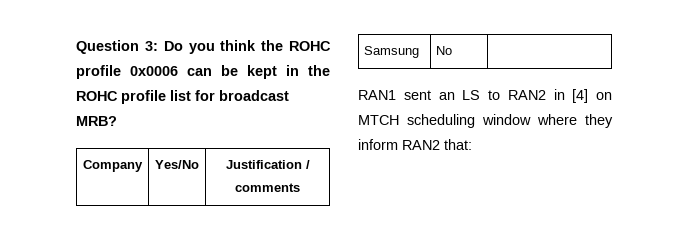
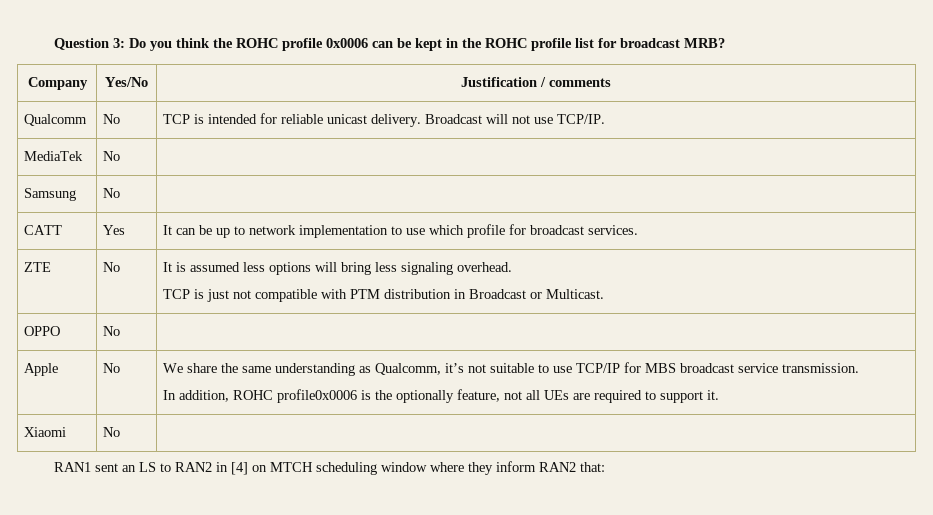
[364,46,420,58] Samsung -> [23,114,87,126] [102,114,120,124] [162,113,605,127] [23,151,83,161] [102,151,120,161] [23,188,76,201] [102,188,120,198] [23,225,62,235] [102,225,125,235] [162,224,638,238] [23,262,51,272] [102,262,120,272] [162,262,512,275] [162,289,604,302] [23,326,60,336] [102,326,120,336] [23,363,58,376] [102,363,120,373] [162,362,859,376] [162,389,719,403] [23,427,66,437] Qualcomm | No | TCP is intended for reliable unicast delivery. Broadcast will not use TCP/IP. // MediaTek | No | // Samsung | No | // CATT | Yes | It can be up to network implementation to use which profile for broadcast services. // ZTE | No | It is assumed less options will bring less signaling overhead. // TCP is just not compatible with PTM distribution in Broadcast or Multicast. // OPPO | No | // Apple | No | We share the same understanding as Qualcomm, it’s not suitable to use TCP/IP for MBS broadcast service transmission. // In addition, ROHC profile0x0006 is the optionally feature, not all UEs are required to support it. // Xiaomi

